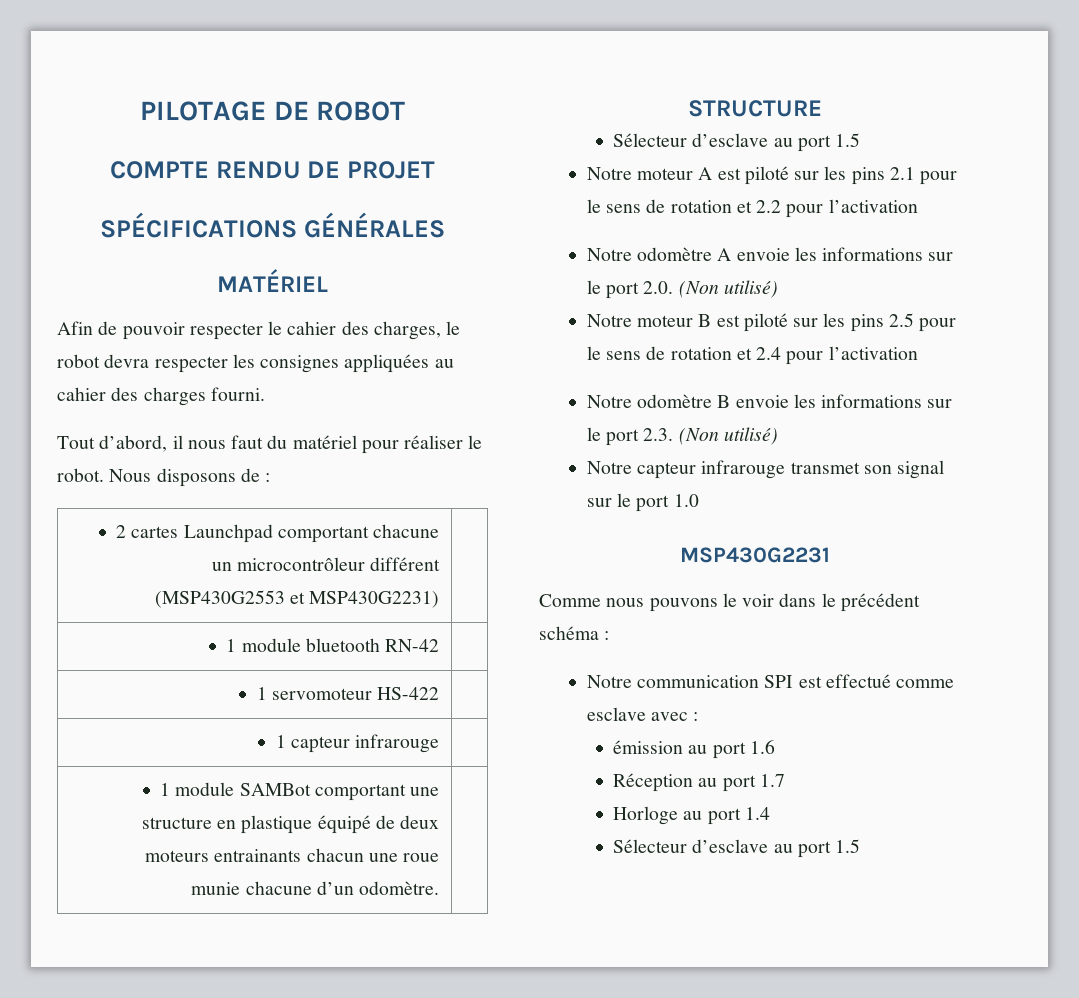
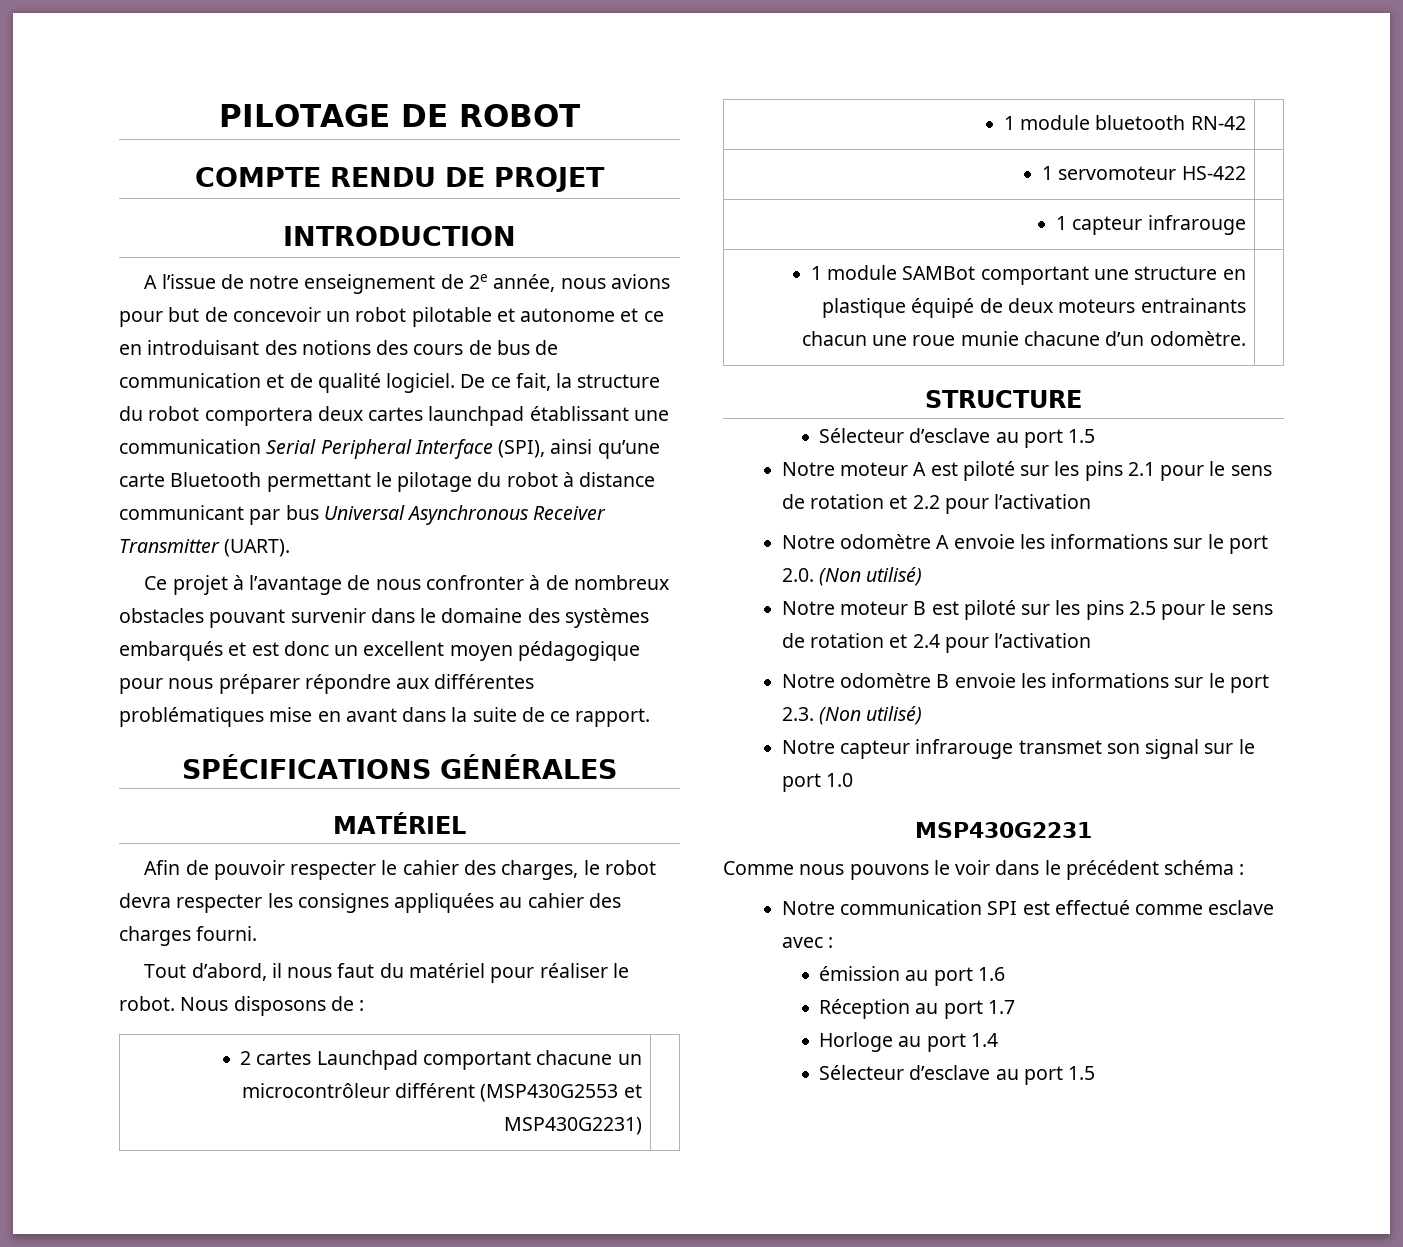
(436, 170) none -> [283,226,516,246] [144,274,670,294] [119,307,664,327] [119,340,559,355] [119,373,661,393] [119,406,669,426] [119,439,660,459] [119,472,656,492] [119,505,607,525] [119,539,291,557] [144,575,669,595] [119,608,649,628] [119,641,640,661] [119,674,535,694] [119,707,651,727] // INTRODUCTION // A l’issue de notre enseignement de 2e année, nous avions pour but de concevoir un robot pilotable et autonome et ce en introduisant des notions des cours de bus de communication et de qualité logiciel. De ce fait, la structure du robot comportera deux cartes launchpad établissant une communication Serial Peripheral Interface (SPI), ainsi qu’une carte Bluetooth permettant le pilotage du robot à distance communicant par bus Universal Asynchronous Receiver Transmitter (UART). // Ce projet à l’avantage de nous confronter à de nombreux obstacles pouvant survenir dans le domaine des systèmes embarqués et est donc un excellent moyen pédagogique pour nous préparer répondre aux différentes problématiques mise en avant dans la suite de ce rapport.

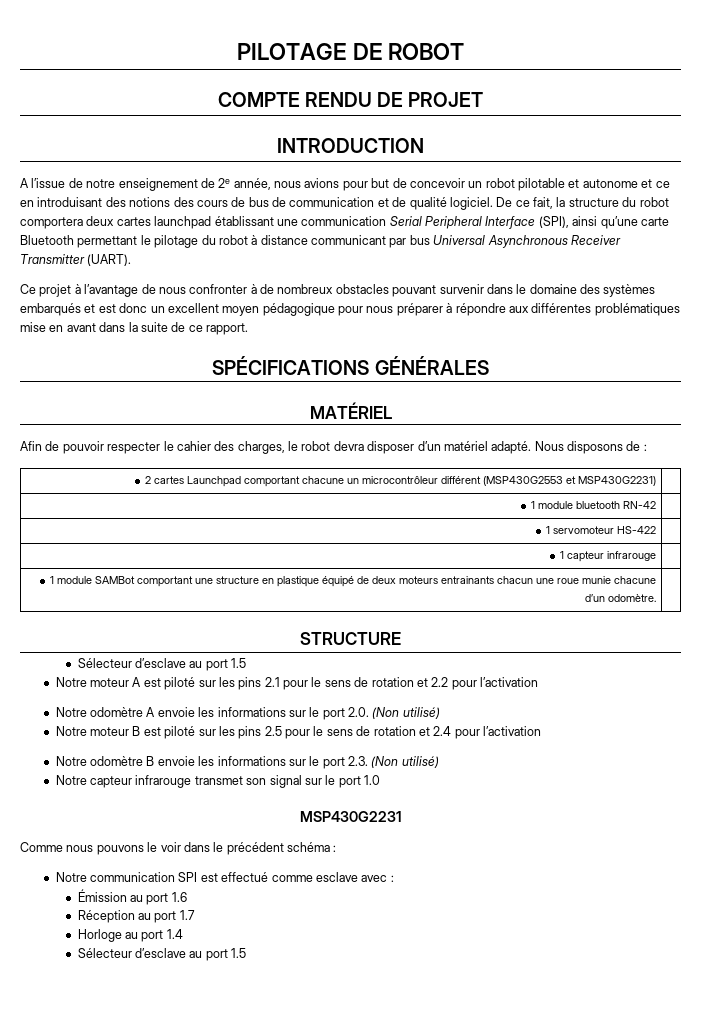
(300, 684) none -> [446,303,453,313] à
[176,893,621,913] [119,926,258,946] [144,963,629,983] [119,996,175,1011] respecter les consignes appliquées au cahier des charges fourni. // Tout d’abord, il nous faut du matériel pour réaliser le robot. -> [367,441,532,454] disposer d’un matériel adapté.
[819,966,901,981] émission -> [77,889,127,902] Émission

